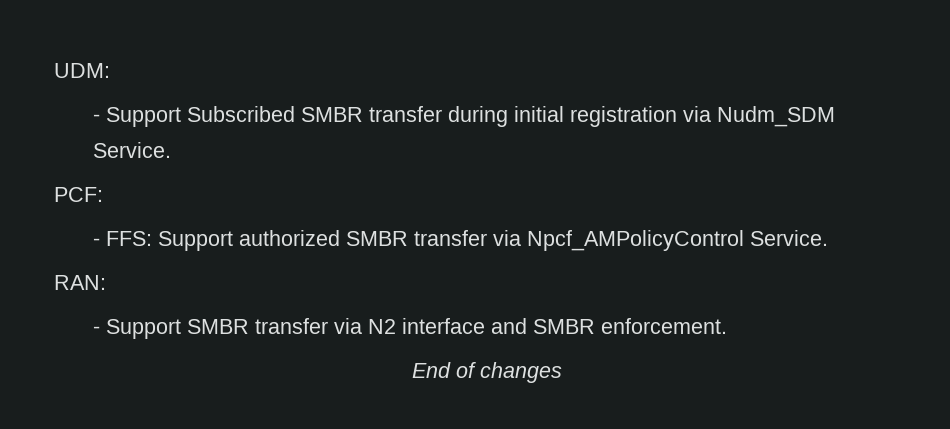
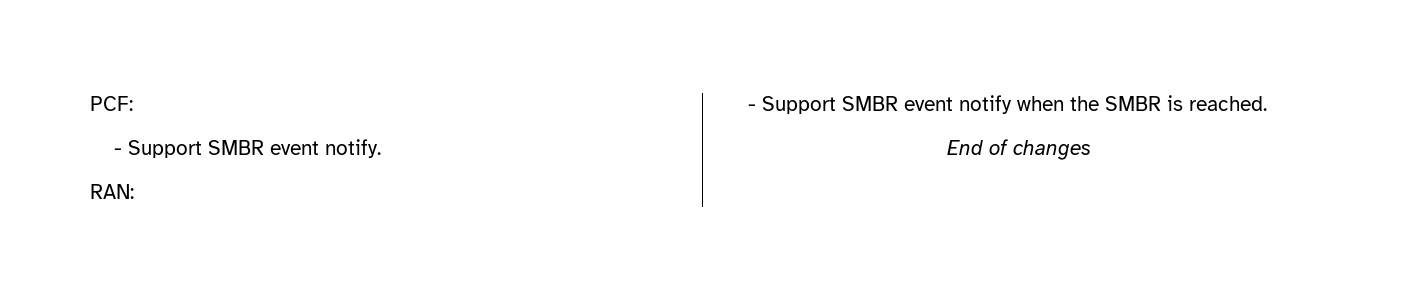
[54,63,110,78] [93,106,836,127] [93,142,172,158] [54,187,103,202] [93,230,829,251] [54,275,106,290] [93,318,728,339] UDM: // - Support Subscribed SMBR transfer during initial registration via Nudm_SDM Service. // PCF: // - FFS: Support authorized SMBR transfer via Npcf_AMPolicyControl Service. // RAN: // - Support SMBR transfer via N2 interface and SMBR enforcement. -> [90,96,133,111] [113,139,381,158] [90,184,134,199] [747,95,1267,114] PCF: // - Support SMBR event notify. // RAN: // - Support SMBR event notify when the SMBR is reached.

